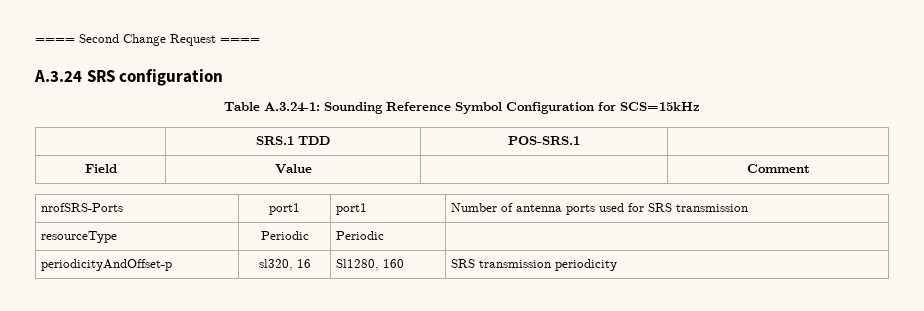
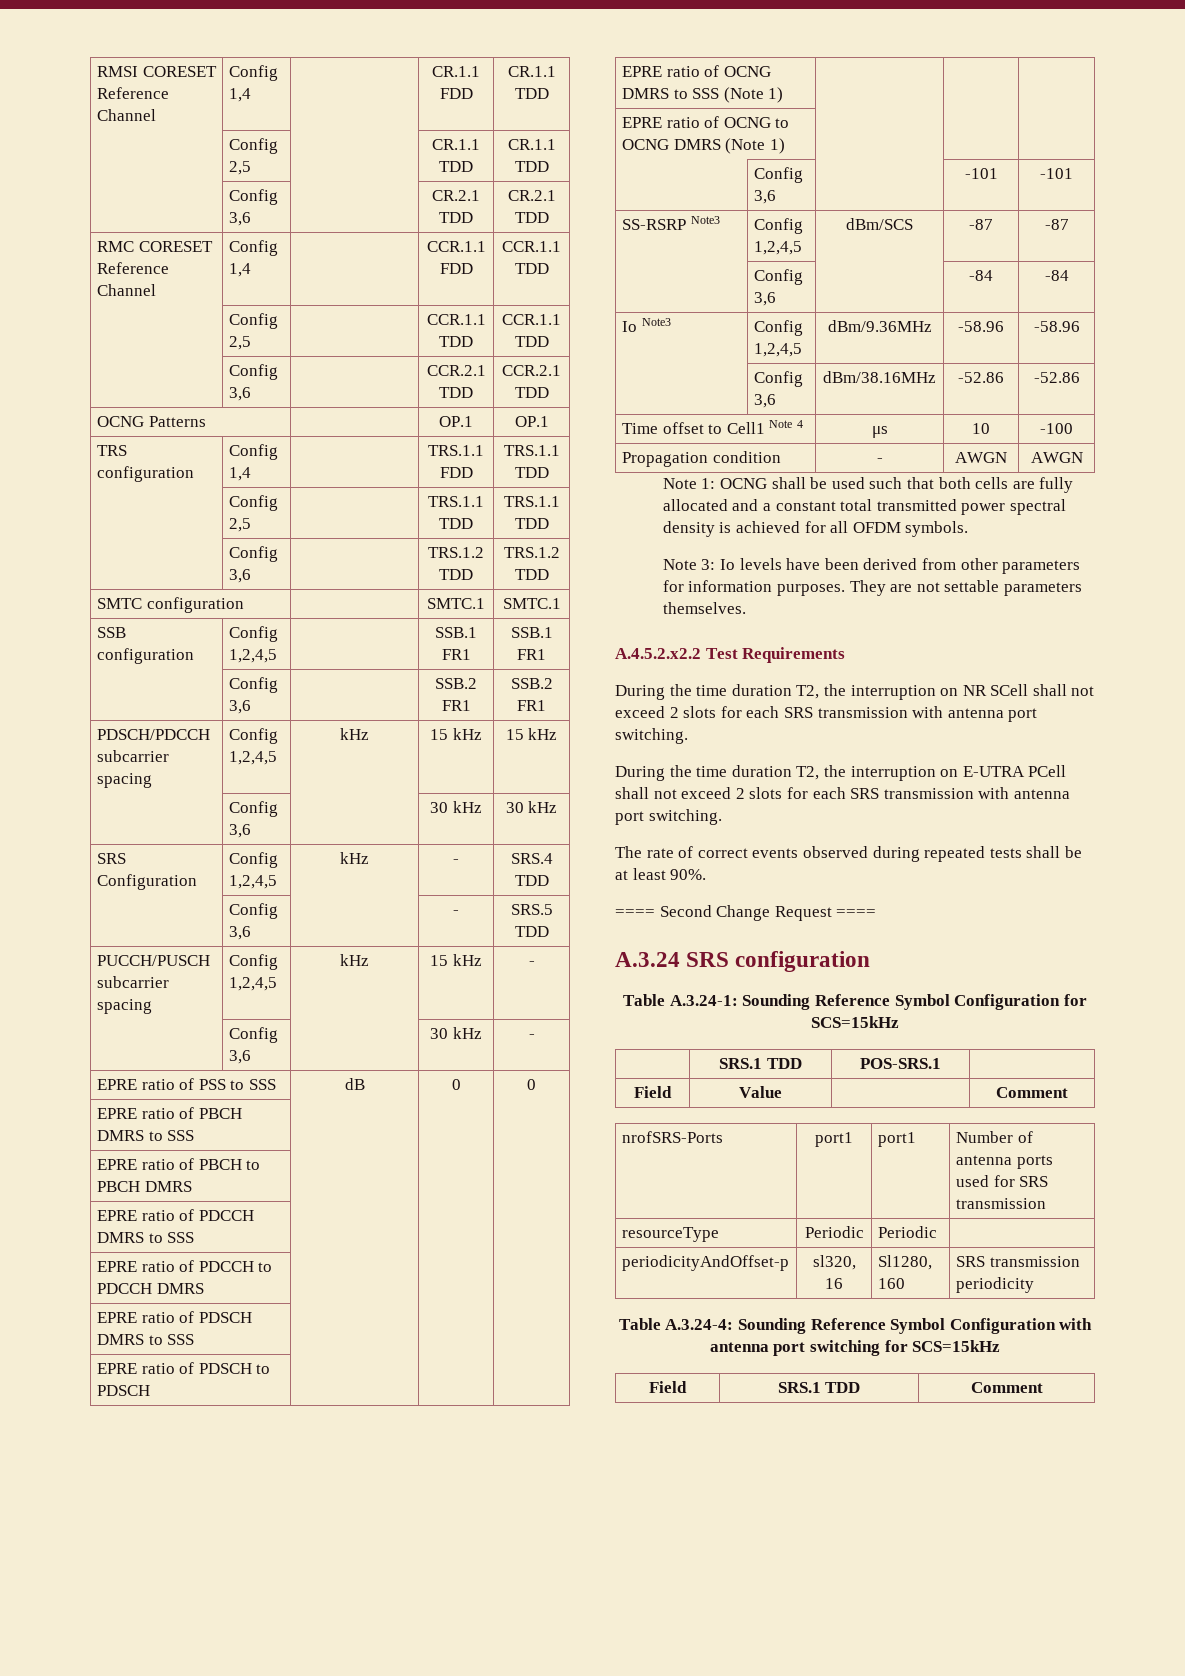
(35, 40) none -> [96,66,217,77] [96,87,169,99] [96,109,156,121] [228,65,278,81] [228,88,251,102] [432,66,480,77] [439,88,473,99] [507,66,556,77] [514,88,549,99] [228,138,278,154] [228,161,251,175] [432,139,480,150] [439,161,473,172] [507,139,556,150] [514,161,549,172] [228,189,278,205] [228,212,251,226] [432,190,480,201] [439,212,473,223] [507,190,556,201] [514,212,549,223] [96,241,213,252] [96,262,169,274] [96,284,156,296] [228,240,278,256] [228,263,251,277] [426,241,486,252] [439,263,473,274] [502,241,561,252] [514,263,549,274] [228,313,278,329] [228,336,251,350] [426,314,486,325] [439,336,473,347] [502,314,561,325] [514,336,549,347] [228,364,278,380] [228,387,251,401] [426,365,486,376] [439,387,473,398] [502,365,561,376] [514,387,549,398] [96,416,206,427] [439,416,473,427] [514,416,549,427] [96,445,127,456] [96,466,194,482] [228,444,278,460] [228,467,251,481] [428,445,484,456] [439,467,473,478] [503,445,560,456] [514,467,549,478] [228,495,278,511] [228,518,251,532] [428,496,484,507] [439,518,473,529] [503,496,560,507] [514,518,549,529] [228,546,278,562] [228,569,251,583] [428,547,484,558] [439,569,473,580] [503,547,560,558] [514,569,549,580] [96,597,244,613] [427,598,485,609] [502,598,561,609] [96,627,126,638] [96,648,194,664] [228,626,278,642] [228,649,277,663] [435,627,477,638] [441,649,471,660] [510,627,553,638] [517,649,546,660] [228,677,278,693] [228,700,251,714] [435,678,477,689] [441,700,471,711] [510,678,553,689] [517,700,546,711] [96,729,210,740] [96,750,169,762] [96,773,152,788] [228,728,278,744] [228,751,277,765] [340,728,369,740] [430,728,482,740] [505,728,558,740] [228,801,278,817] [228,824,251,838] [430,801,482,813] [505,801,558,813] [96,853,126,864] [96,874,197,890] [228,852,278,868] [228,875,277,889] [340,852,369,864] [453,859,459,864] [510,853,553,864] [514,875,549,886] [228,903,278,919] [228,926,251,940] [453,910,459,915] [510,904,553,915] [514,926,549,937] [96,955,210,966] [96,976,169,988] [96,999,152,1014] [228,954,278,970] [228,977,277,991] [340,954,369,966] [430,954,482,966] [528,961,535,966] [228,1027,278,1043] [228,1050,251,1064] [430,1027,482,1039] [528,1034,535,1039] [96,1078,276,1090] [344,1078,365,1090] [451,1079,461,1090] [527,1079,536,1090] [96,1107,242,1119] [96,1130,195,1141] [96,1158,261,1170] [96,1181,192,1192] [96,1209,254,1221] [96,1232,195,1243] [96,1260,273,1272] [96,1283,204,1294] [96,1311,252,1323] [96,1334,195,1345] [96,1362,271,1374] [96,1385,150,1396] [621,65,771,77] [621,87,784,103] [621,116,790,128] [621,138,785,154] [753,167,803,183] [753,190,776,204] [964,168,998,179] [1040,168,1073,179] [621,216,720,230] [753,218,803,234] [753,241,802,255] [846,218,913,230] [969,219,993,230] [1044,219,1069,230] [753,269,803,285] [753,292,776,306] [969,270,993,281] [1044,270,1069,281] [621,318,671,332] [753,320,803,336] [753,343,802,357] [827,320,932,332] [958,321,1004,332] [1033,321,1080,332] [753,371,803,387] [753,394,776,408] [823,371,936,383] [958,372,1004,383] [1033,372,1080,383] [621,420,803,434] [871,426,888,438] [972,423,990,434] [1040,423,1073,434] [621,451,781,467] [876,458,883,463] [955,452,1007,463] [1030,452,1083,463] [662,477,1074,493] [662,499,1066,515] [662,521,969,537] [662,558,1081,574] [662,580,1082,596] [662,602,746,614] [615,647,846,663] [615,684,1095,700] [615,706,1038,722] [615,728,688,744] [615,765,1067,781] [615,787,1070,799] [615,809,722,825] [615,846,1082,862] [615,868,707,880] RMSI CORESET Reference Channel | Config 1,4 | | CR.1.1 FDD | CR.1.1 TDD // | Config 2,5 | | CR.1.1 TDD | CR.1.1 TDD // | Config 3,6 | | CR.2.1 TDD | CR.2.1 TDD // RMC CORESET Reference Channel | Config 1,4 | | CCR.1.1 FDD | CCR.1.1 TDD // | Config 2,5 | | CCR.1.1 TDD | CCR.1.1 TDD // | Config 3,6 | | CCR.2.1 TDD | CCR.2.1 TDD // OCNG Patterns | | OP.1 | OP.1 // TRS configuration | Config 1,4 | | TRS.1.1 FDD | TRS.1.1 TDD // | Config 2,5 | | TRS.1.1 TDD | TRS.1.1 TDD // | Config 3,6 | | TRS.1.2 TDD | TRS.1.2 TDD // SMTC configuration | | SMTC.1 | SMTC.1 // SSB configuration | Config 1,2,4,5 | | SSB.1 FR1 | SSB.1 FR1 // | Config 3,6 | | SSB.2 FR1 | SSB.2 FR1 // PDSCH/PDCCH subcarrier spacing | Config 1,2,4,5 | kHz | 15 kHz | 15 kHz // | Config 3,6 | | 30 kHz | 30 kHz // SRS Configuration | Config 1,2,4,5 | kHz | - | SRS.4 TDD // | Config 3,6 | | - | SRS.5 TDD // PUCCH/PUSCH subcarrier spacing | Config 1,2,4,5 | kHz | 15 kHz | - // | Config 3,6 | | 30 kHz | - // EPRE ratio of PSS to SSS | dB | 0 | 0 // EPRE ratio of PBCH DMRS to SSS | | | // EPRE ratio of PBCH to PBCH DMRS | | | // EPRE ratio of PDCCH DMRS to SSS | | | // EPRE ratio of PDCCH to PDCCH DMRS | | | // EPRE ratio of PDSCH DMRS to SSS | | | // EPRE ratio of PDSCH to PDSCH | | | // EPRE ratio of OCNG DMRS to SSS (Note 1) | | | // EPRE ratio of OCNG to OCNG DMRS (Note 1) | | | // | Config 3,6 | | -101 | -101 // SS-RSRP Note3 | Config 1,2,4,5 | dBm/SCS | -87 | -87 // | Config 3,6 | | -84 | -84 // Io Note3 | Config 1,2,4,5 | dBm/9.36MHz | -58.96 | -58.96 // | Config 3,6 | dBm/38.16MHz | -52.86 | -52.86 // Time offset to Cell1 Note 4 | μs | 10 | -100 // Propagation condition | - | AWGN | AWGN // Note 1: OCNG shall be used such that both cells are fully allocated and a constant total transmitted power spectral density is achieved for all OFDM symbols. // Note 3: Io levels have been derived from other parameters for information purposes. They are not settable parameters themselves. // A.4.5.2.x2.2 Test Requirements // During the time duration T2, the interruption on NR SCell shall not exceed 2 slots for each SRS transmission with antenna port switching. // During the time duration T2, the interruption on E-UTRA PCell shall not exceed 2 slots for each SRS transmission with antenna port switching. // The rate of correct events observed during repeated tests shall be at least 90%. //
(617, 265) none -> [618,1318,1093,1334] [709,1340,1001,1356] [649,1381,687,1393] [777,1382,861,1393] [970,1382,1043,1393] // Table A.3.24-4: Sounding Reference Symbol Configuration with antenna port switching for SCS=15kHz // Field | SRS.1 TDD | Comment

